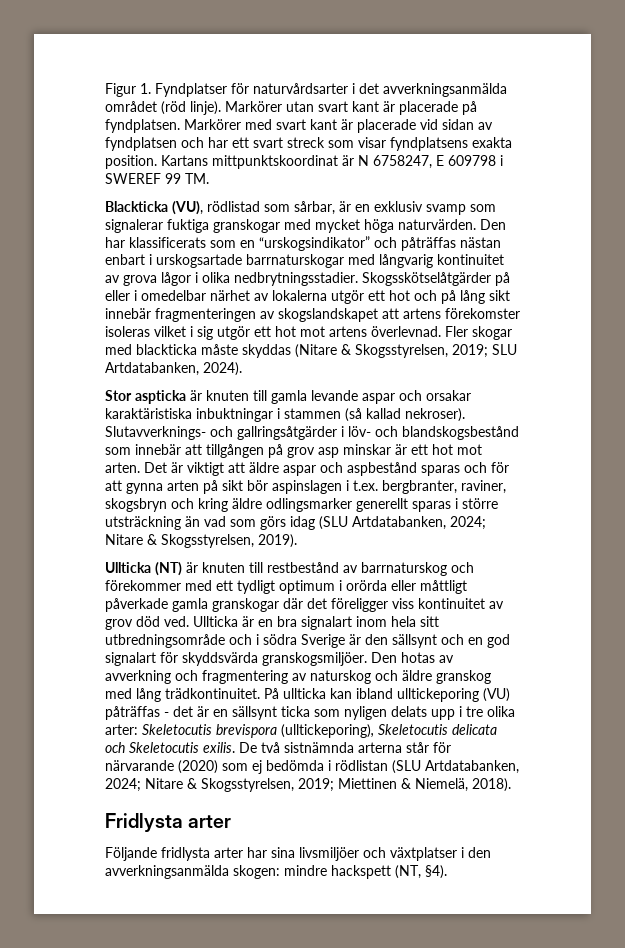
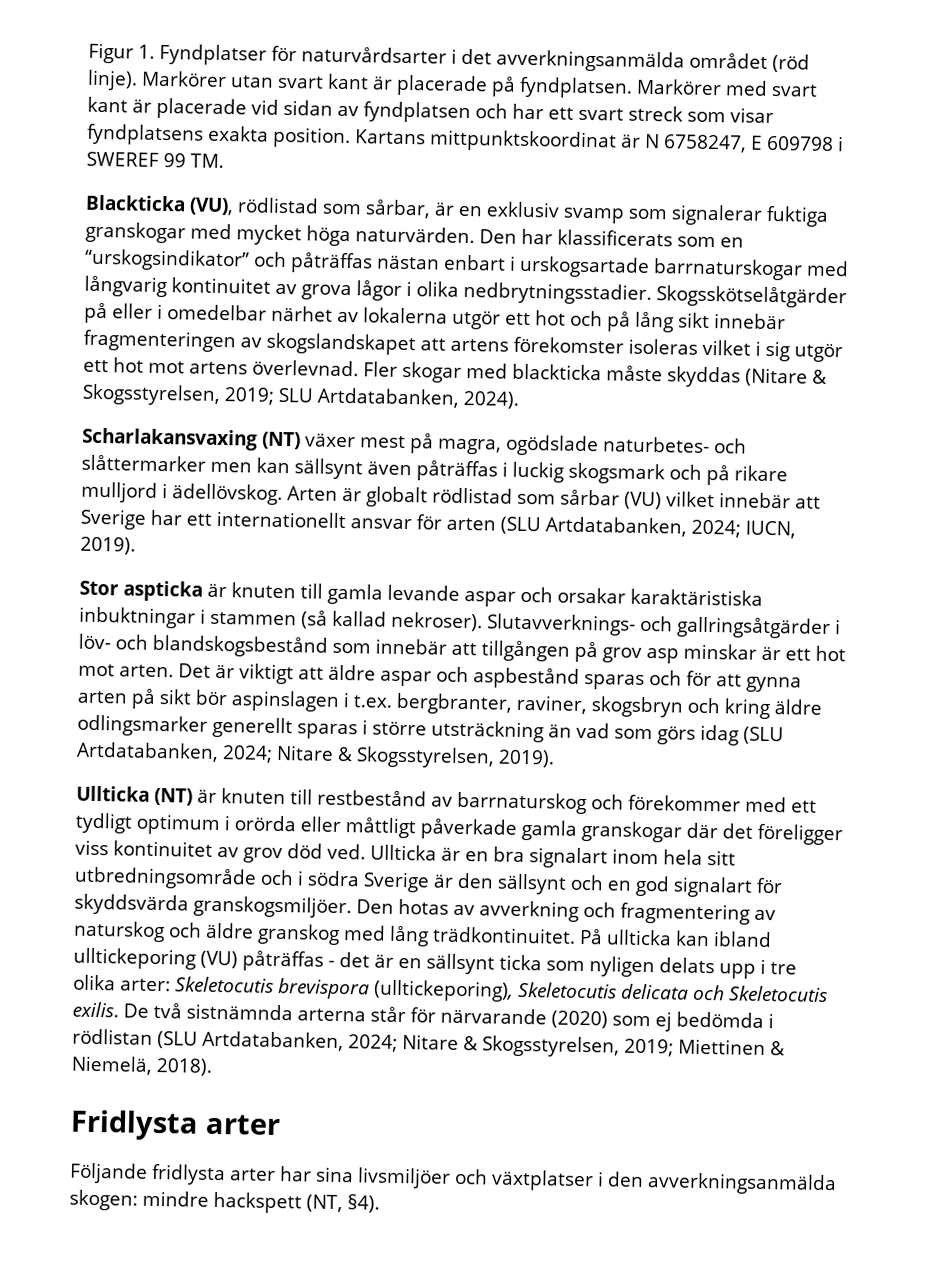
(242, 369) none -> [81,427,747,457] [81,454,788,486] [81,481,821,510] [80,508,796,539] [80,536,136,555] // Scharlakansvaxing (NT) växer mest på magra, ogödslade naturbetes- och slåttermarker men kan sällsynt även påträffas i luckig skogsmark och på rikare mulljord i ädellövskog. Arten är globalt rödlistad som sårbar (VU) vilket innebär att Sverige har ett internationellt ansvar för arten (SLU Artdatabanken, 2024; IUCN, 2019).

